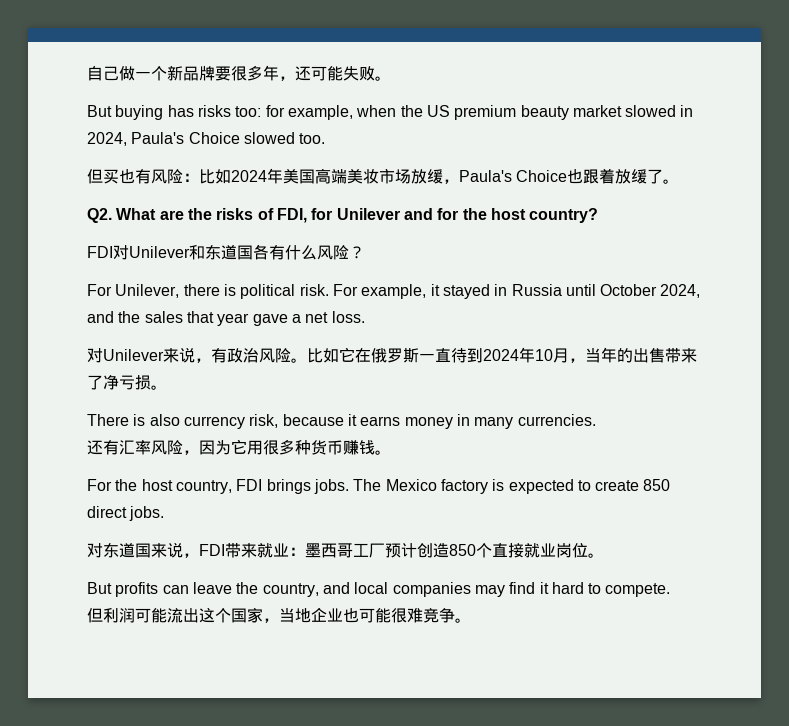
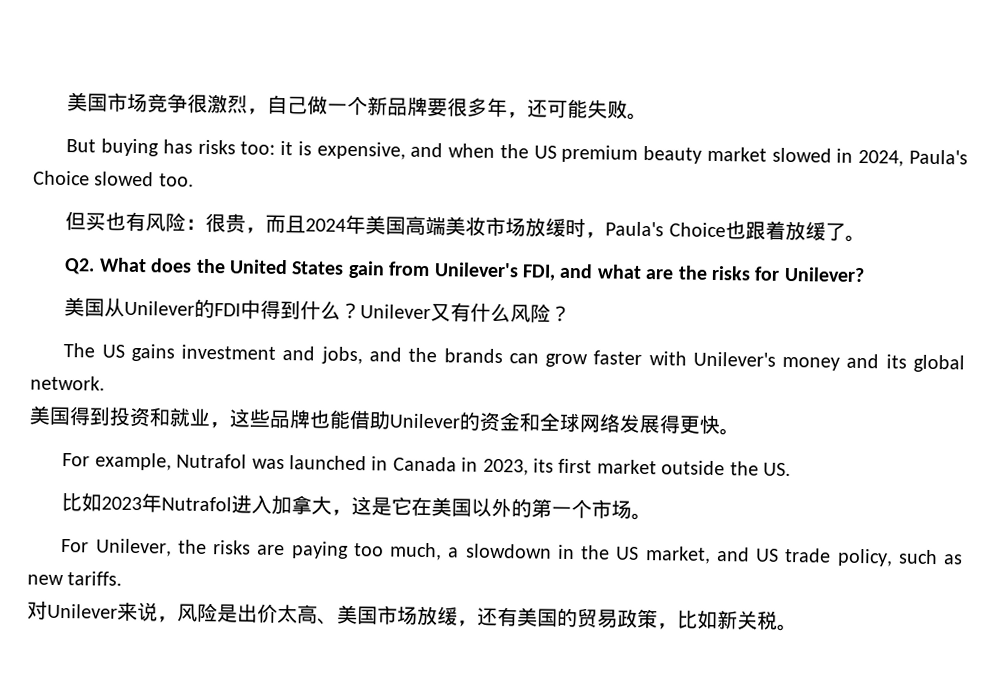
(87, 73) none -> [67,92,269,115] 美国市场竞争很激烈，
[265,105,353,120] for example, -> [280,140,444,160] it is expensive, and
[199,169,231,184] 比如 -> [205,212,307,234] 很贵，而且
(443, 176) none -> [565,217,587,238] 时
[159,208,599,223] [87,244,365,260] [87,284,701,299] [87,311,365,326] [87,347,697,363] [87,374,167,390] [87,414,596,429] [87,439,391,455] [87,479,671,494] [87,506,165,521] [87,542,604,558] [87,582,671,597] [87,607,455,623] are the risks of FDI, for Unilever and for the host country? // FDI对Unilever和东道国各有什么风险？ // For Unilever, there is political risk. For example, it stayed in Russia until October 2024, and the sales that year gave a net loss. // 对Unilever来说，有政治风险。比如它在俄罗斯一直待到2024年10月，当年的出售带来了净亏损。 // There is also currency risk, because it earns money in many currencies. // 还有汇率风险，因为它用很多种货币赚钱。 // For the host country, FDI brings jobs. The Mexico factory is expected to create 850 direct jobs. // 对东道国来说，FDI带来就业：墨西哥工厂预计创造850个直接就业岗位。 // But profits can leave the country, and local companies may find it hard to compete. // 但利润可能流出这个国家，当地企业也可能很难竞争 -> [150,258,865,283] [64,297,572,323] [63,343,965,373] [30,375,105,391] [29,405,740,436] [62,452,791,477] [61,492,653,521] [61,538,963,567] [27,571,123,586] [27,600,778,630] does the United States gain from Unilever's FDI, and what are the risks for Unilever? // 美国从Unilever的FDI中得到什么？Unilever又有什么风险？ // The US gains investment and jobs, and the brands can grow faster with Unilever's money and its global network. // 美国得到投资和就业，这些品牌也能借助Unilever的资金和全球网络发展得更快。 // For example, Nutrafol was launched in Canada in 2023, its first market outside the US. // 比如2023年Nutrafol进入加拿大，这是它在美国以外的第一个市场。 // For Unilever, the risks are paying too much, a slowdown in the US market, and US trade policy, such as new tariffs. // 对Unilever来说，风险是出价太高、美国市场放缓，还有美国的贸易政策，比如新关税

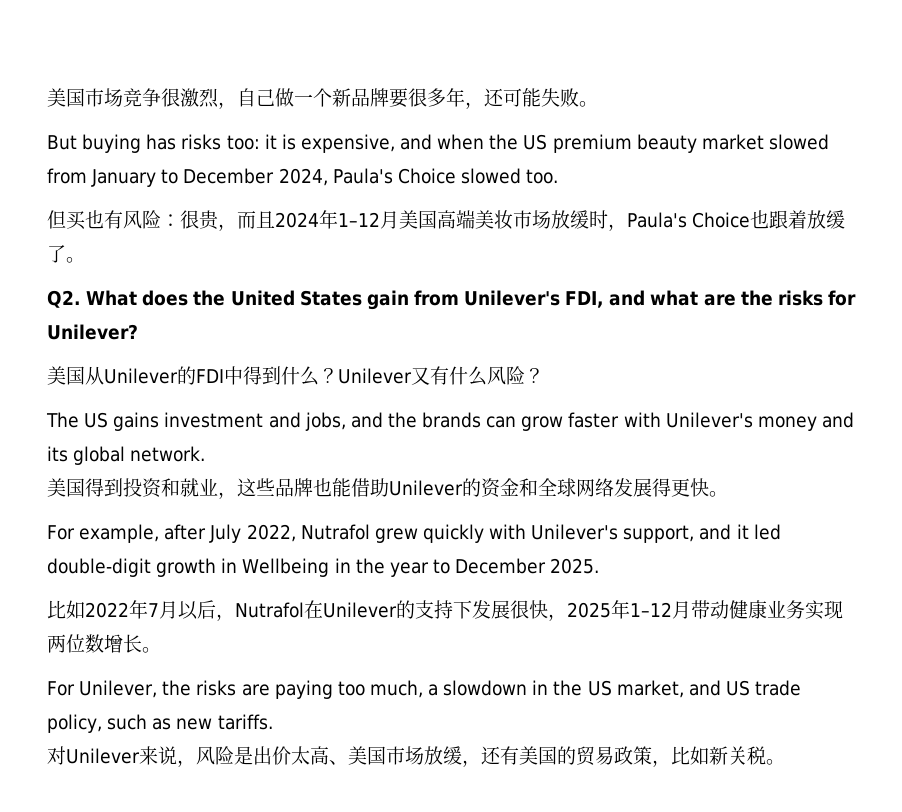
[836,148,854,163] in -> [47,168,275,187] from January to December
(367, 224) none -> [338,211,399,229] 1–12月
[176,453,791,477] [61,492,633,519] Nutrafol was launched in Canada in 2023, its first market outside the US. // 比如2023年Nutrafol进入加拿大，这是它在美国以外的第一个市场 -> [164,524,781,543] [47,558,600,577] [47,600,843,621] [47,634,142,653] after July 2022, Nutrafol grew quickly with Unilever's support, and it led double-digit growth in Wellbeing in the year to December 2025. // 比如2022年7月以后，Nutrafol在Unilever的支持下发展很快，2025年1–12月带动健康业务实现两位数增长

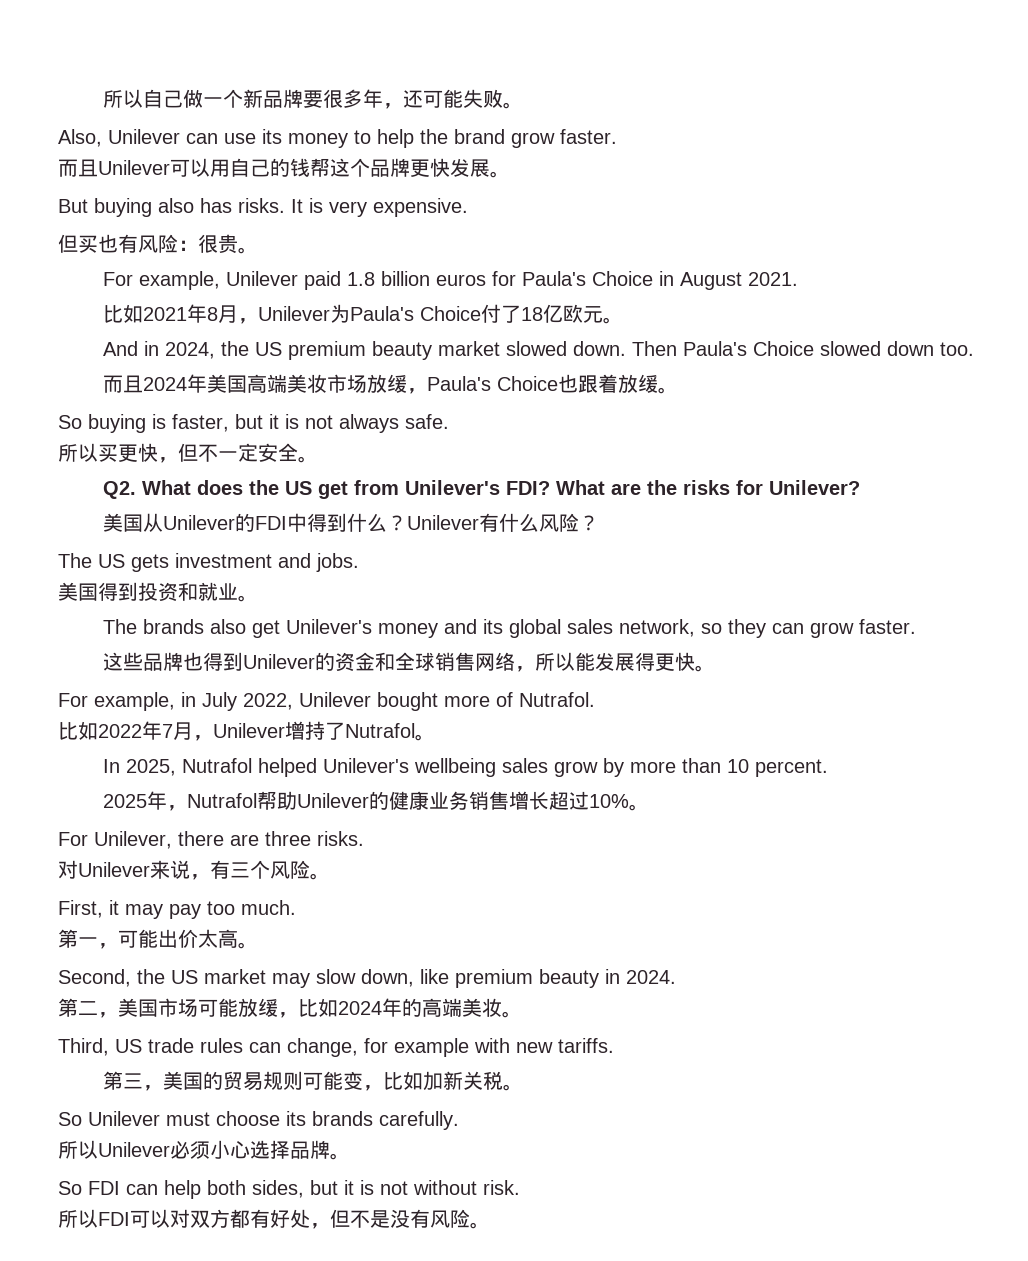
[47,88,237,109] 美国市场竞争很激烈， -> [102,89,143,108] 所以
[47,134,829,153] [47,168,559,187] But buying has risks too: it is expensive, and when the US premium beauty market slowed from January to December 2024, Paula's Choice slowed too. -> [58,129,617,148] [58,158,510,178] [58,198,468,217] Also, Unilever can use its money to help the brand grow faster. // 而且Unilever可以用自己的钱帮这个品牌更快发展。 // But buying also has risks. It is very expensive.
[218,224,237,231] ， -> [238,247,258,254] [102,271,798,290] [102,304,623,324] [102,341,974,360] 。 // For example, Unilever paid 1.8 billion euros for Paula's Choice in August 2021. // 比如2021年8月，Unilever为Paula's Choice付了18亿欧元。 // And in 2024, the US premium beauty market slowed down. Then Paula's Choice slowed down too. //
[338,211,399,229] 1–12月 -> (207, 383) none
[589,210,608,229] 时 -> (407, 383) none
[47,245,66,263] 了 -> [657,387,678,394] [58,414,449,433] [58,443,298,463] 。 // So buying is faster, but it is not always safe. // 所以买更快，但不一定安全
[230,290,699,310] United States gain from Unilever's FDI, and what -> [284,480,605,499] US get from Unilever's FDI? What
[411,367,430,385] 又 -> (479, 522) none
[113,412,160,431] gains -> [131,554,169,572] gets
[304,412,854,431] [47,446,206,465] jobs, and the brands can grow faster with Unilever's money and its global network. -> [316,553,359,572] jobs.
[218,492,237,499] ， -> [238,595,258,602] [102,619,916,638] 。 // The brands also get Unilever's money and its global sales network, so they can grow faster. //
[332,478,389,497] 能借助 -> [202,652,243,671] 得到
[576,478,614,497] 网络 -> [434,652,595,672] 销售网络，所以能
[164,524,207,540] after -> [181,692,196,707] in
[300,524,781,543] [47,558,600,577] [47,600,843,621] [47,634,161,653] [47,680,802,699] [47,714,273,733] [47,746,766,767] Nutrafol grew quickly with Unilever's support, and it led double-digit growth in Wellbeing in the year to December 2025. // 比如2022年7月以后，Nutrafol在Unilever的支持下发展很快，2025年1–12月带动健康业务实现两位数增长。 // For Unilever, the risks are paying too much, a slowdown in the US market, and US trade policy, such as new tariffs. // 对Unilever来说，风险是出价太高、美国市场放缓，还有美国的贸易政策，比如新关税 -> [299,692,595,711] [58,721,435,741] [102,758,828,777] [102,791,649,811] [58,831,364,849] [58,860,330,880] [58,900,296,919] [58,929,258,949] [58,969,676,988] [58,998,522,1018] [58,1038,614,1057] [102,1071,523,1091] [58,1111,459,1130] [58,1140,350,1160] [58,1180,520,1199] [58,1209,470,1229] Unilever bought more of Nutrafol. // 比如2022年7月，Unilever增持了Nutrafol。 // In 2025, Nutrafol helped Unilever's wellbeing sales grow by more than 10 percent. // 2025年，Nutrafol帮助Unilever的健康业务销售增长超过10%。 // For Unilever, there are three risks. // 对Unilever来说，有三个风险。 // First, it may pay too much. // 第一，可能出价太高。 // Second, the US market may slow down, like premium beauty in 2024. // 第二，美国市场可能放缓，比如2024年的高端美妆。 // Third, US trade rules can change, for example with new tariffs. // 第三，美国的贸易规则可能变，比如加新关税。 // So Unilever must choose its brands carefully. // 所以Unilever必须小心选择品牌。 // So FDI can help both sides, but it is not without risk. // 所以FDI可以对双方都有好处，但不是没有风险

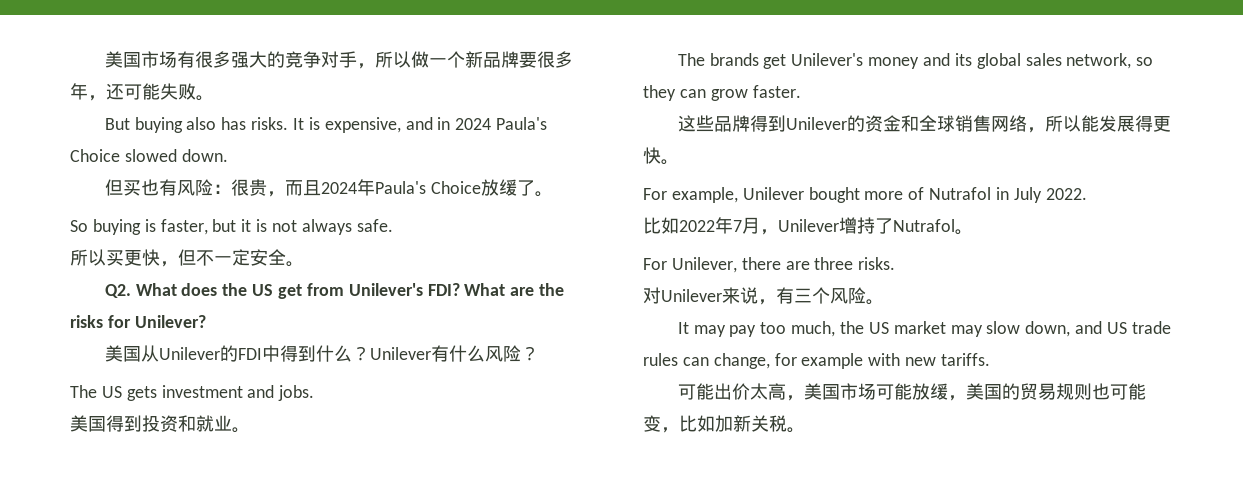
[102,89,183,108] 所以自己 -> [104,51,411,69] 美国市场有很多强大的竞争对手，所以
[58,129,617,148] [58,158,510,178] // Also, Unilever can use its money to help the brand grow faster. // 而且Unilever可以用自己的钱帮这个品牌更快发展。 -> (214, 98) none
[329,198,468,217] very expensive. -> [324,117,548,133] [70,149,228,162] expensive, and in 2024 Paula's Choice slowed down.
[238,247,258,254] [102,271,798,290] [102,304,623,324] [102,341,974,360] [102,374,658,394] 。 // For example, Unilever paid 1.8 billion euros for Paula's Choice in August 2021. // 比如2021年8月，Unilever为Paula's Choice付了18亿欧元。 // And in 2024, the US premium beauty market slowed down. Then Paula's Choice slowed down too. // 而且2024年美国高端美妆市场放缓，Paula's Choice也跟着放缓 -> [266,179,535,197] ，而且2024年Paula's Choice放缓了
[209,619,246,634] also -> (759, 59) none
[182,652,203,671] 也 -> (750, 123) none
[181,692,293,711] in July 2022, -> (738, 195) none
[519,692,595,707] Nutrafol. -> [929,187,1087,203] Nutrafol in July 2022.
[102,758,828,777] [102,791,649,811] // In 2025, Nutrafol helped Unilever's wellbeing sales grow by more than 10 percent. // 2025年，Nutrafol帮助Unilever的健康业务销售增长超过10%。 -> (973, 232) none
[58,900,119,918] First, it -> [677,322,689,334] It
[241,900,296,915] [58,929,258,949] [58,969,131,987] much. // 第一，可能出价太高。 // Second, -> [791,321,836,337] much,
[420,969,676,988] [58,998,522,1018] [58,1038,109,1056] like premium beauty in 2024. // 第二，美国市场可能放缓，比如2024年的高端美妆。 // Third, -> [1075,321,1103,334] and
[102,1071,143,1090] 第三 -> [677,383,948,401] 可能出价太高，美国市场可能放缓
(303, 1080) none -> [1091,383,1110,400] 也
[58,1111,459,1130] [58,1140,350,1160] [58,1180,520,1199] [58,1209,490,1229] // So Unilever must choose its brands carefully. // 所以Unilever必须小心选择品牌。 // So FDI can help both sides, but it is not without risk. // 所以FDI可以对双方都有好处，但不是没有风险。 -> (805, 430) none

